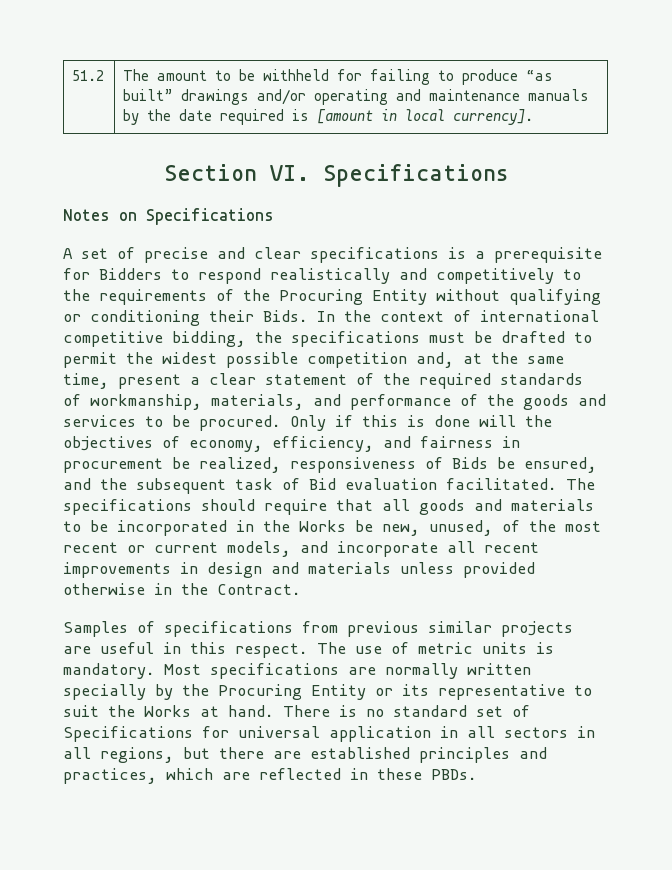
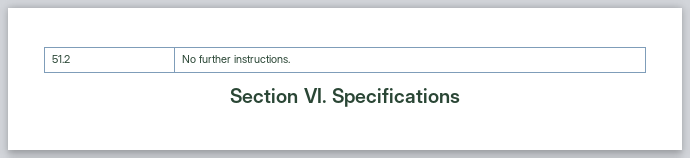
[123,69,554,85] [123,89,590,105] [123,109,534,125] [163,164,509,187] [63,208,274,225] [63,247,602,263] [63,268,581,284] [63,289,601,305] [63,310,599,326] [63,331,592,347] [63,352,564,368] [63,373,583,389] [63,394,606,410] [63,415,552,431] [63,436,520,452] [63,457,597,473] [63,478,595,494] [63,499,594,515] [63,520,601,536] [63,541,539,557] [63,562,535,578] [63,583,301,595] [63,621,573,637] [63,642,554,658] [63,663,531,679] [63,684,592,700] [63,705,530,717] [63,726,595,742] [63,747,547,763] [63,768,477,784] The amount to be withheld for failing to produce “as built” drawings and/or operating and maintenance manuals by the date required is [amount in local currency]. // Section VI. Specifications // Notes on Specifications // A set of precise and clear specifications is a prerequisite for Bidders to respond realistically and competitively to the requirements of the Procuring Entity without qualifying or conditioning their Bids. In the context of international competitive bidding, the specifications must be drafted to permit the widest possible competition and, at the same time, present a clear statement of the required standards of workmanship, materials, and performance of the goods and services to be procured. Only if this is done will the objectives of economy, efficiency, and fairness in procurement be realized, responsiveness of Bids be ensured, and the subsequent task of Bid evaluation facilitated. The specifications should require that all goods and materials to be incorporated in the Works be new, unused, of the most recent or current models, and incorporate all recent improvements in design and materials unless provided otherwise in the Contract. // Samples of specifications from previous similar projects are useful in this respect. The use of metric units is mandatory. Most specifications are normally written specially by the Procuring Entity or its representative to suit the Works at hand. There is no standard set of Specifications for universal application in all sectors in all regions, but there are established principles and practices, which are reflected in these PBDs. -> [182,55,291,63] [230,88,460,107] No further instructions. // Section VI. Specifications

